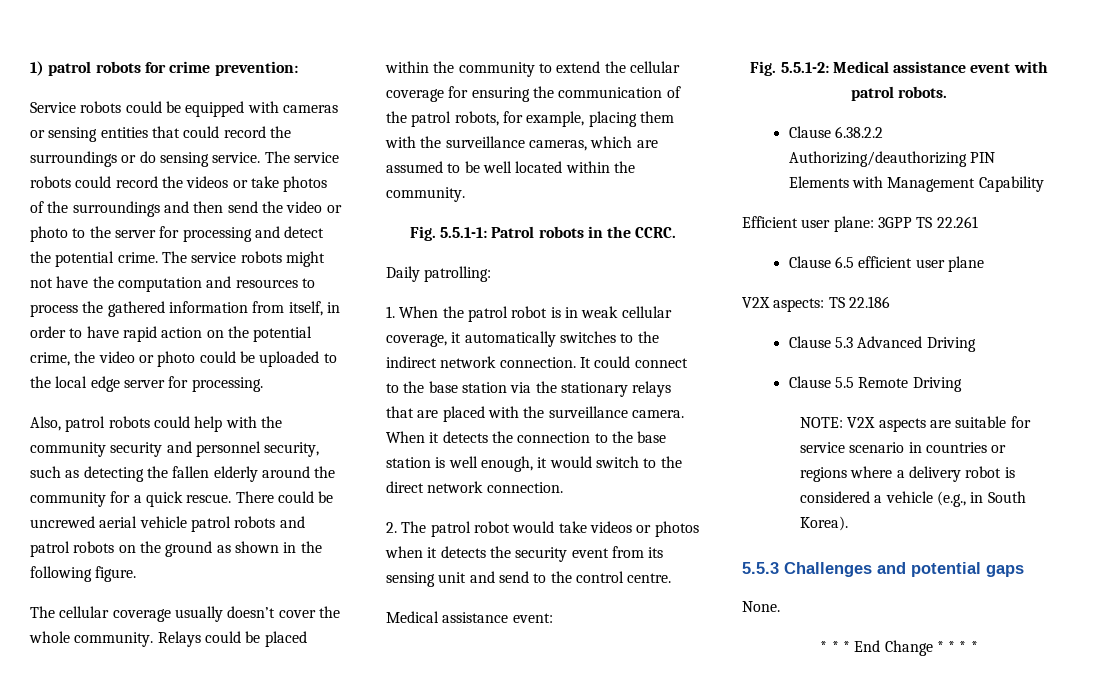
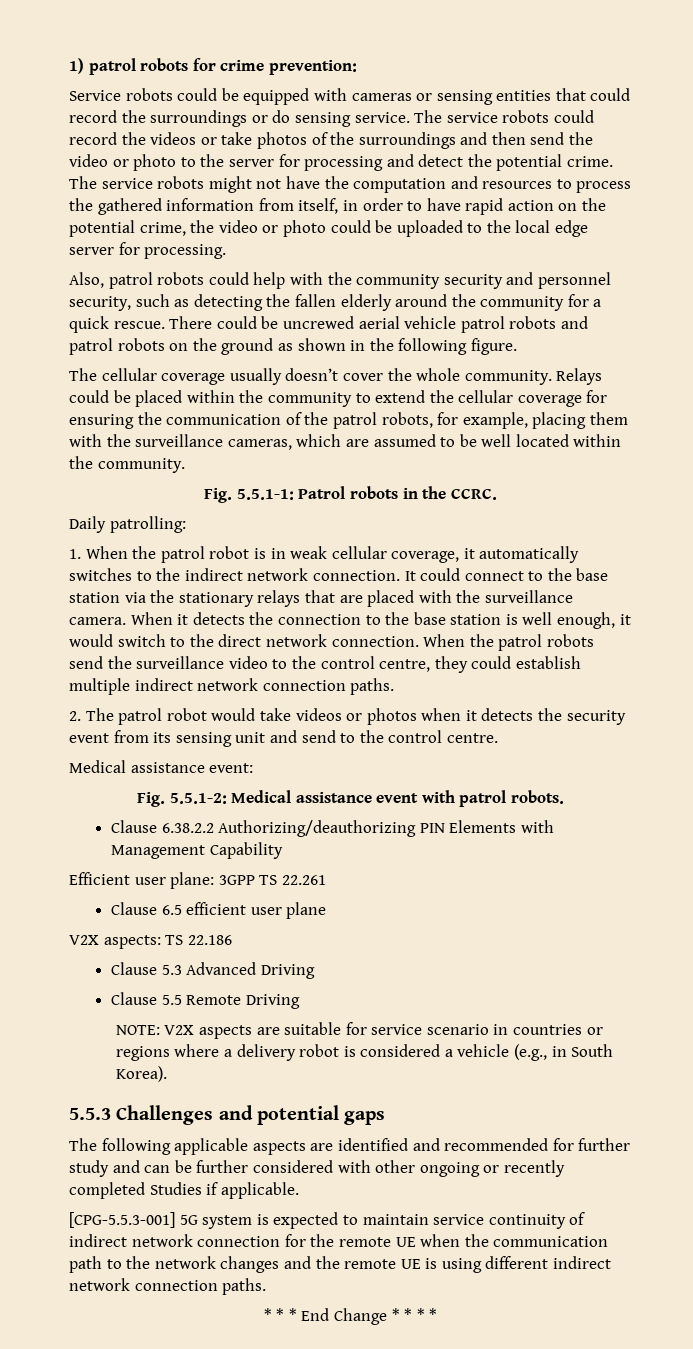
(563, 487) none -> [423,634,594,651] [69,656,581,673] [69,678,395,695] When the patrol robots send the surveillance video to the control centre, they could establish multiple indirect network connection paths.
[742,601,780,612] None. -> [69,1138,631,1155] [69,1160,565,1177] [69,1182,299,1199] [69,1212,586,1229] [69,1234,609,1247] [69,1256,612,1273] [69,1278,267,1295] The following applicable aspects are identified and recommended for further study and can be further considered with other ongoing or recently completed Studies if applicable. // [CPG-5.5.3-001] 5G system is expected to maintain service continuity of indirect network connection for the remote UE when the communication path to the network changes and the remote UE is using different indirect network connection paths.

